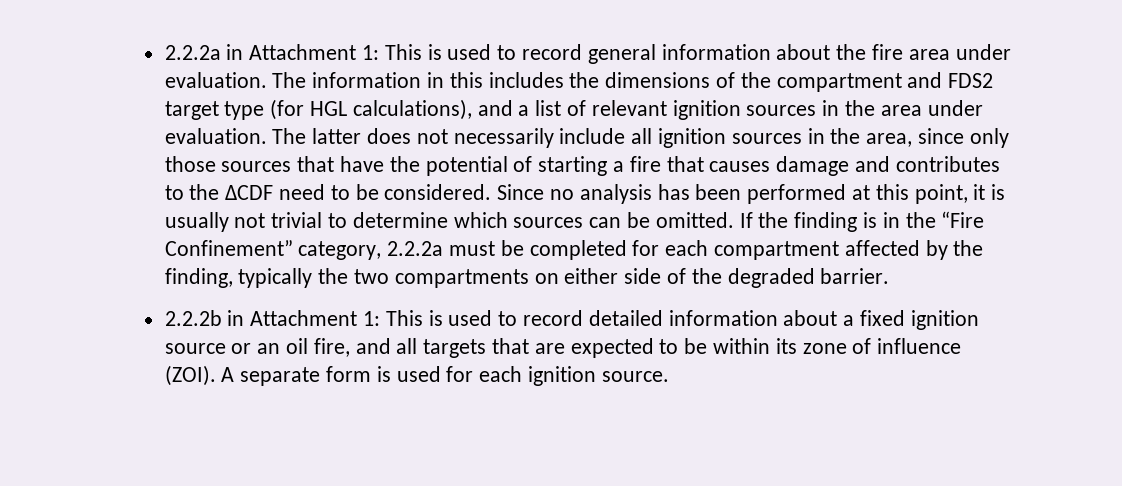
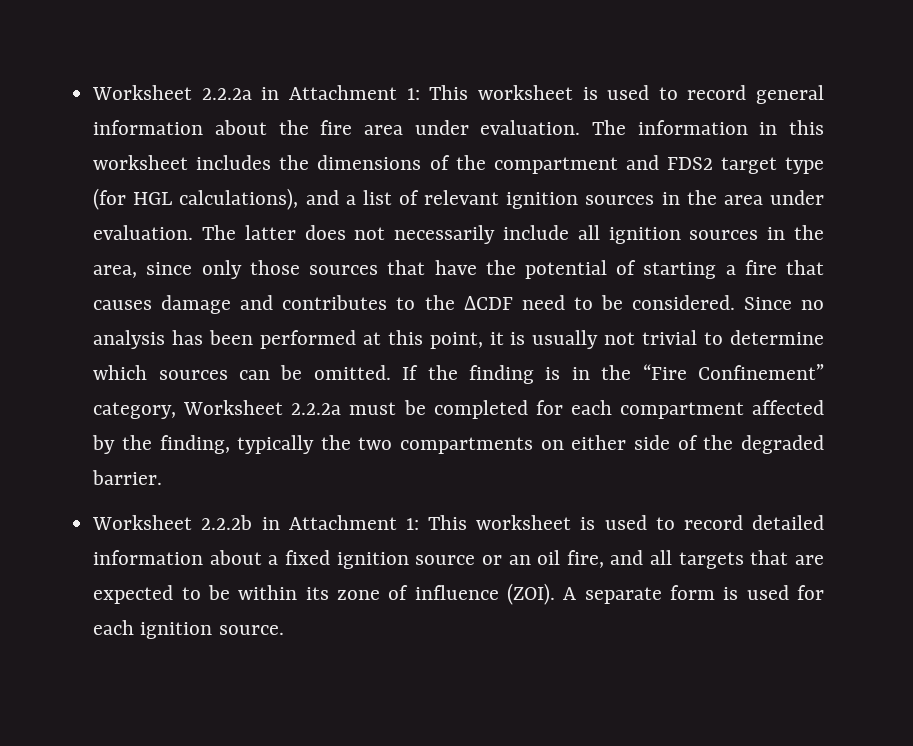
(164, 52) none -> [92,85,193,100] Worksheet
(422, 52) none -> [477,85,573,100] worksheet
(483, 80) none -> [93,155,189,170] worksheet
(382, 250) none -> [183,400,284,415] Worksheet
(890, 276) none -> [92,515,193,530] Worksheet
(423, 318) none -> [476,515,572,530] worksheet

